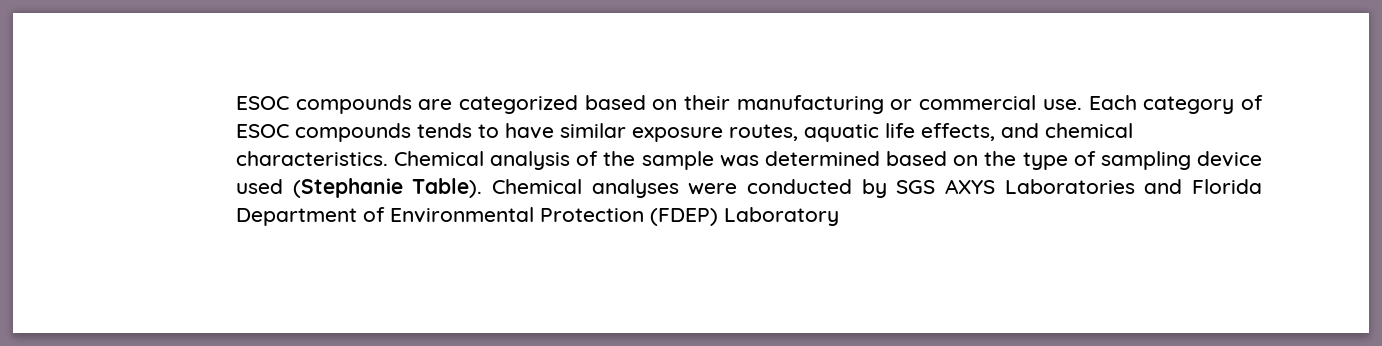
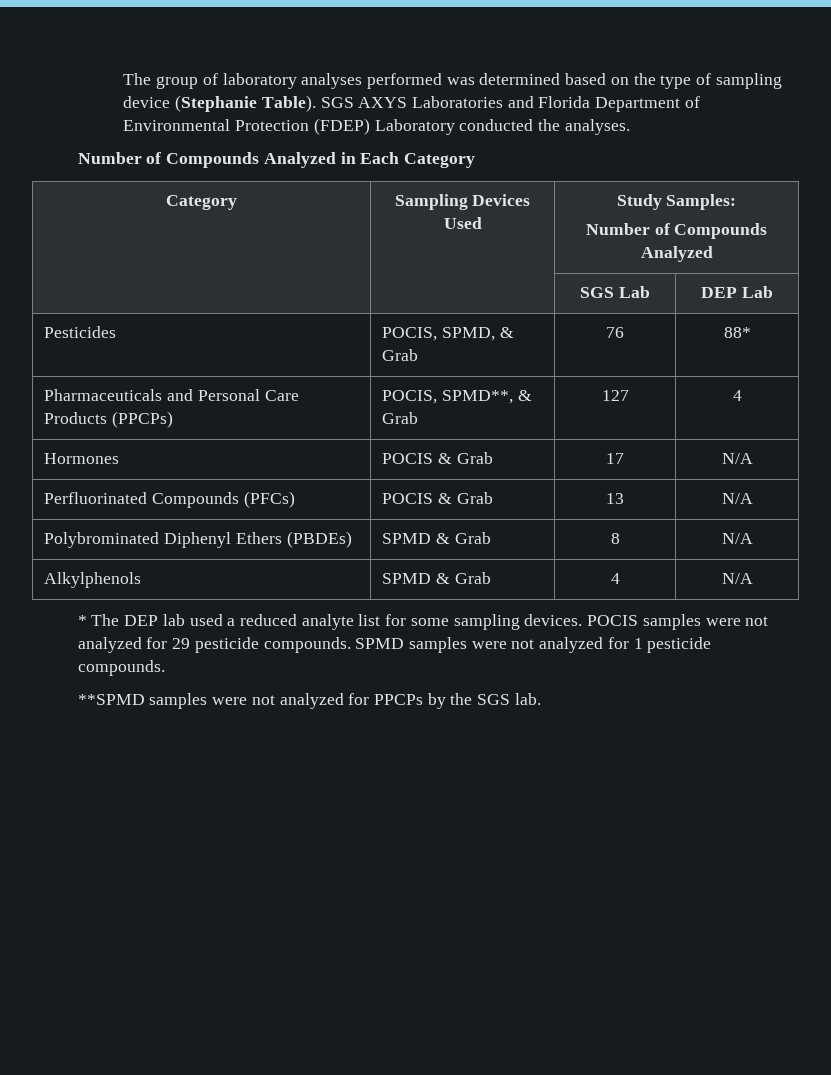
[235,95,1263,114] [235,123,1133,142] [235,151,714,170] ESOC compounds are categorized based on their manufacturing or commercial use. Each category of ESOC compounds tends to have similar exposure routes, aquatic life effects, and chemical characteristics. Chemical analysis of the sample -> [123,73,443,89] The group of laboratory analyses performed
[235,179,283,194] used -> (171, 102) none
[491,179,887,198] Chemical analyses were conducted by -> (316, 103) none
(839, 216) none -> [459,119,630,135] [77,152,476,168] [166,195,237,210] [394,194,531,210] [443,217,482,229] [616,194,737,210] [585,223,768,239] [640,246,713,262] [580,286,650,298] [701,286,773,298] [44,326,117,338] [382,327,514,341] [382,349,419,361] [606,327,624,338] [723,327,751,338] [44,389,299,401] [44,411,174,428] [382,390,532,404] [382,412,419,424] [601,390,629,401] [732,390,742,401] [44,453,120,464] [382,452,493,464] [606,453,624,464] [721,453,753,464] [44,491,295,508] [382,492,493,504] [606,493,624,504] [721,493,753,504] [44,531,352,548] [382,532,491,544] [610,533,620,544] [721,533,753,544] [44,572,142,588] [382,572,491,584] [610,573,620,584] [721,573,753,584] [77,614,769,630] [77,637,712,653] [77,660,165,676] [77,693,541,709] conducted the analyses. // Number of Compounds Analyzed in Each Category // Category | Sampling Devices Used | Study Samples: // Number of Compounds Analyzed // | | SGS Lab | DEP Lab // Pesticides | POCIS, SPMD, & Grab | 76 | 88* // Pharmaceuticals and Personal Care Products (PPCPs) | POCIS, SPMD**, & Grab | 127 | 4 // Hormones | POCIS & Grab | 17 | N/A // Perfluorinated Compounds (PFCs) | POCIS & Grab | 13 | N/A // Polybrominated Diphenyl Ethers (PBDEs) | SPMD & Grab | 8 | N/A // Alkylphenols | SPMD & Grab | 4 | N/A // * The DEP lab used a reduced analyte list for some sampling devices. POCIS samples were not analyzed for 29 pesticide compounds. SPMD samples were not analyzed for 1 pesticide compounds. // **SPMD samples were not analyzed for PPCPs by the SGS lab.

